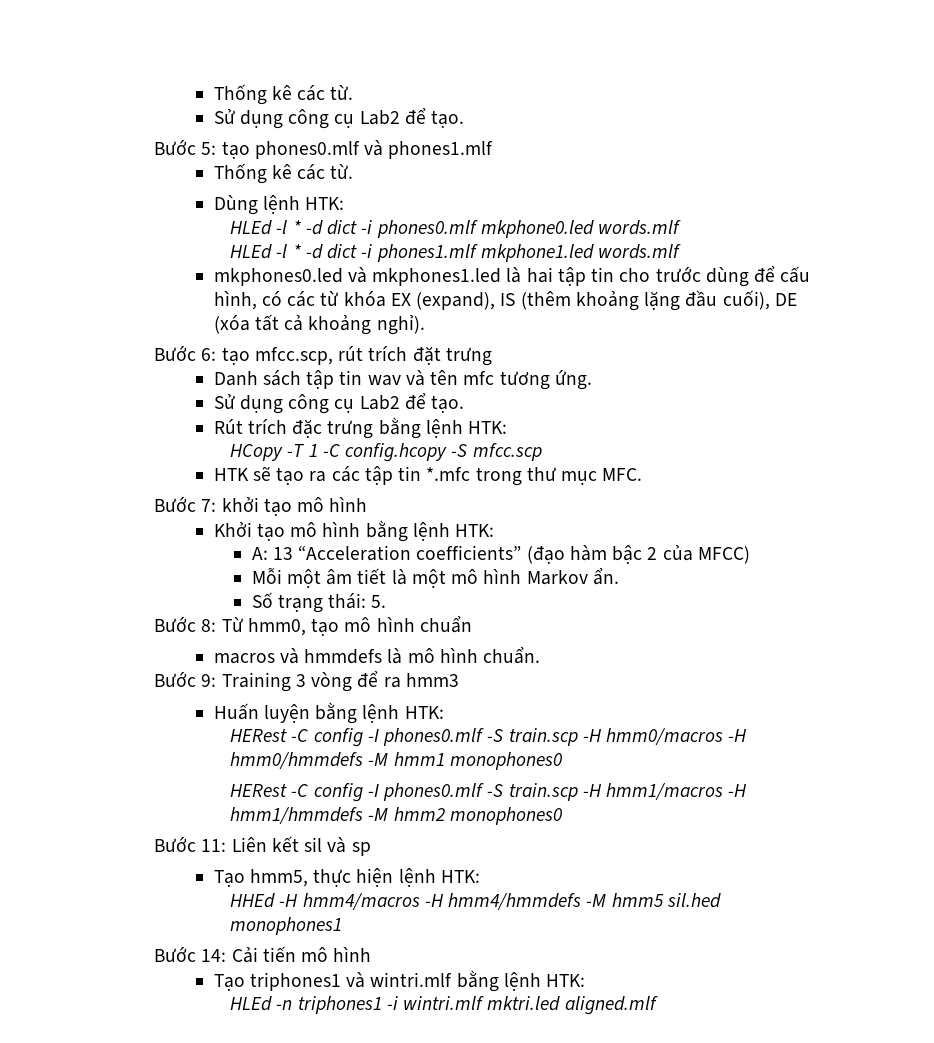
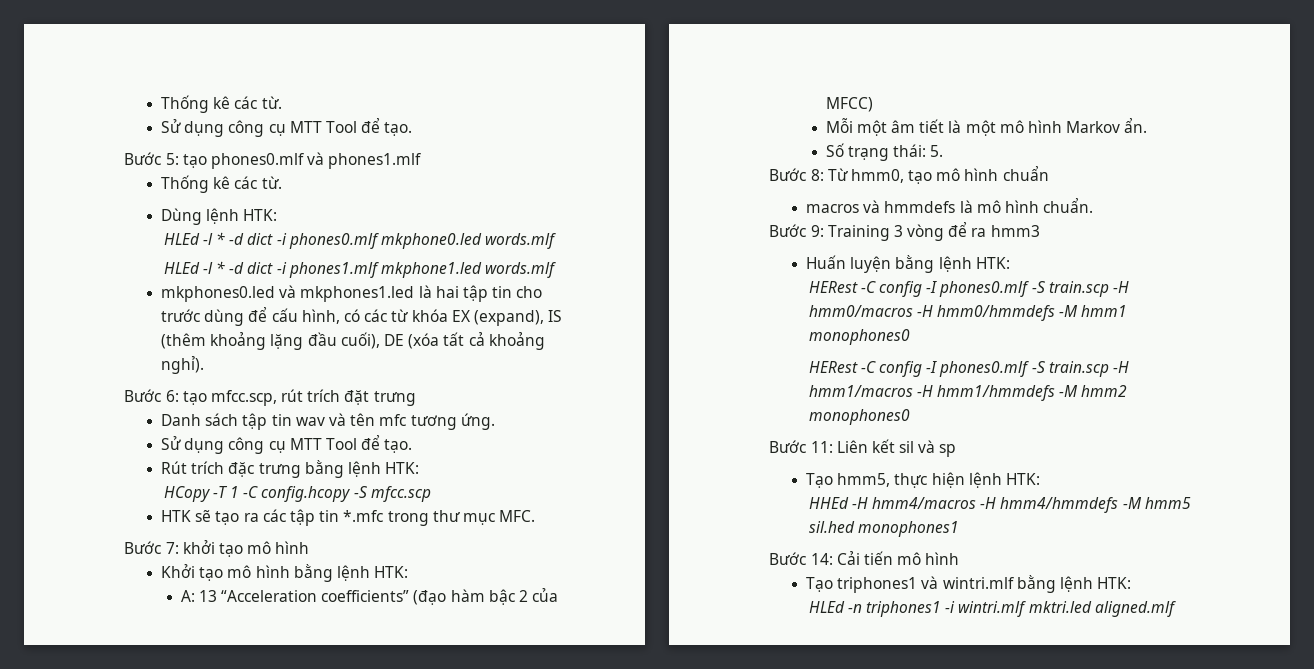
[359,110,400,125] Lab2 -> [289,121,357,133] MTT Tool
[359,395,400,410] Lab2 -> [289,438,357,450] MTT Tool

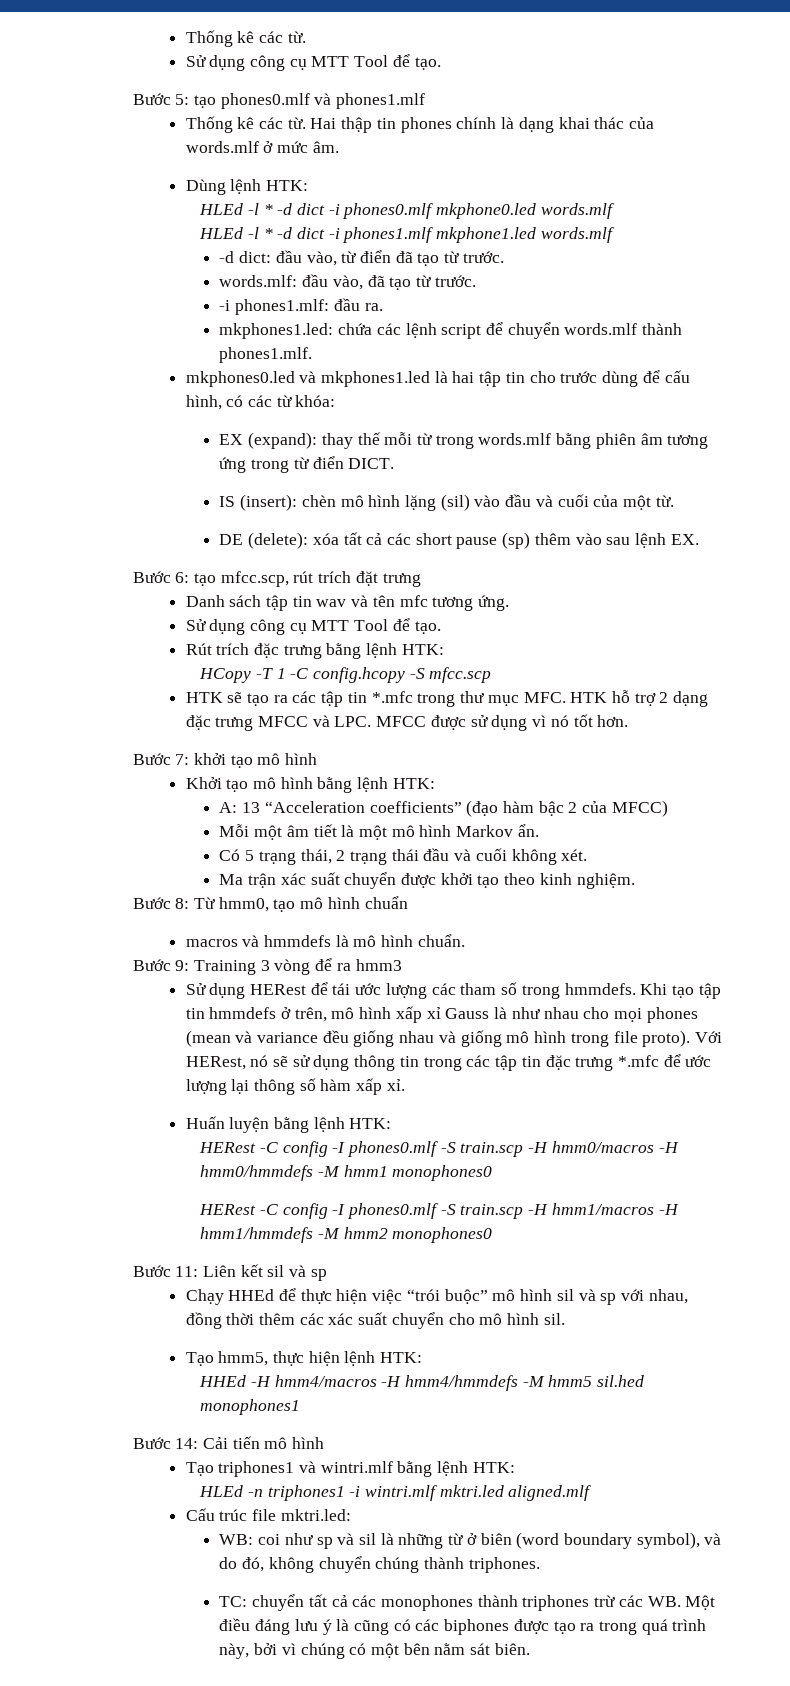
(282, 182) none -> [310,117,654,133] [185,141,339,153] Hai thập tin phones chính là dạng khai thác của words.mlf ở mức âm.
(557, 270) none -> [219,250,504,266] [219,274,476,290] [219,298,383,315] [219,322,683,339] [219,347,313,363] // -d dict: đầu vào, từ điển đã tạo từ trước. // words.mlf: đầu vào, đã tạo từ trước. // -i phones1.mlf: đầu ra. // mkphones1.led: chứa các lệnh script để chuyển words.mlf thành phones1.mlf.
[411,309,563,326] [161,332,545,350] [161,356,205,374] khóa EX (expand), IS (thêm khoảng lặng đầu cuối), DE (xóa tất cả khoảng nghỉ). -> [295,395,336,407] [219,432,709,449] [219,456,395,473] [219,494,674,511] [219,532,699,549] khóa: // EX (expand): thay thế mỗi từ trong words.mlf bằng phiên âm tương ứng trong từ điển DICT. // IS (insert): chèn mô hình lặng (sil) vào đầu và cuối của một từ. // DE (delete): xóa tất cả các short pause (sp) thêm vào sau lệnh EX.
(536, 516) none -> [570,690,709,707] [185,714,629,731] HTK hỗ trợ 2 dạng đặc trưng MFCC và LPC. MFCC được sử dụng vì nó tốt hơn.
[825,143,944,161] Số trạng thái: 5. -> [219,848,588,865] [219,872,635,889] Có 5 trạng thái, 2 trạng thái đầu và cuối không xét. // Ma trận xác suất chuyển được khởi tạo theo kinh nghiệm.
(1040, 231) none -> [185,982,721,999] [185,1006,698,1023] [185,1030,722,1047] [185,1054,712,1071] [185,1078,405,1095] // Sử dụng HERest để tái ước lượng các tham số trong hmmdefs. Khi tạo tập tin hmmdefs ở trên, mô hình xấp xỉ Gauss là như nhau cho mọi phones (mean và variance đều giống nhau và giống mô hình trong file proto). Với HERest, nó sẽ sử dụng thông tin trong các tập tin đặc trưng *.mfc để ước lượng lại thông số hàm xấp xỉ.
(957, 450) none -> [185,1288,688,1305] [185,1312,565,1329] // Chạy HHEd để thực hiện việc “trói buộc” mô hình sil và sp với nhau, đồng thời thêm các xác suất chuyển cho mô hình sil.
(1176, 609) none -> [185,1508,351,1521] [219,1532,722,1549] [219,1556,540,1573] [219,1594,716,1611] [219,1618,707,1635] [219,1643,530,1659] // Cấu trúc file mktri.led: // WB: coi như sp và sil là những từ ở biên (word boundary symbol), và do đó, không chuyển chúng thành triphones. // TC: chuyển tất cả các monophones thành triphones trừ các WB. Một điều đáng lưu ý là cũng có các biphones được tạo ra trong quá trình này, bởi vì chúng có một bên nằm sát biên.

